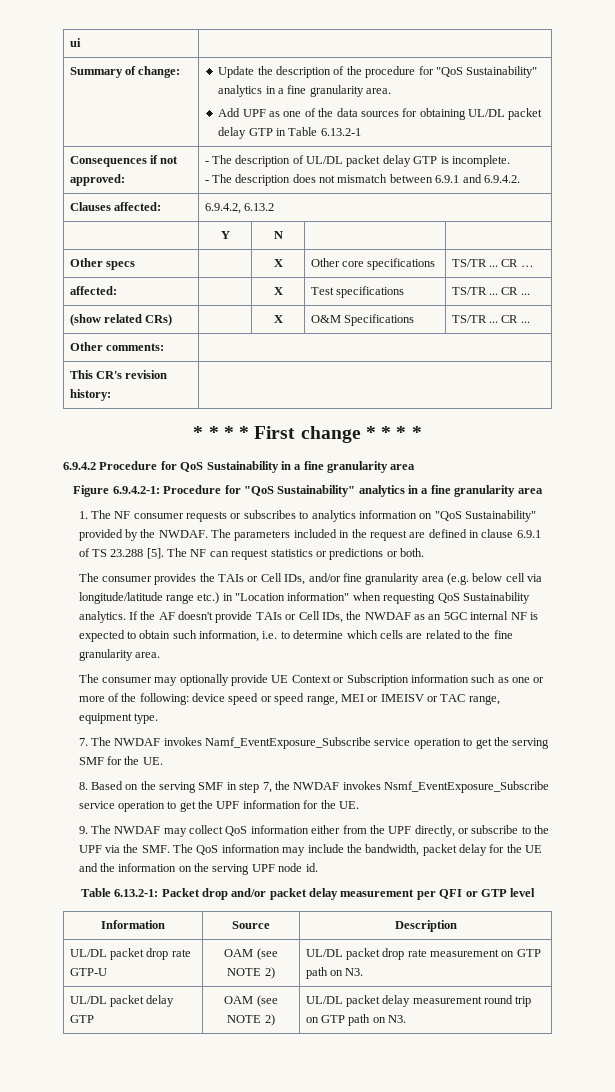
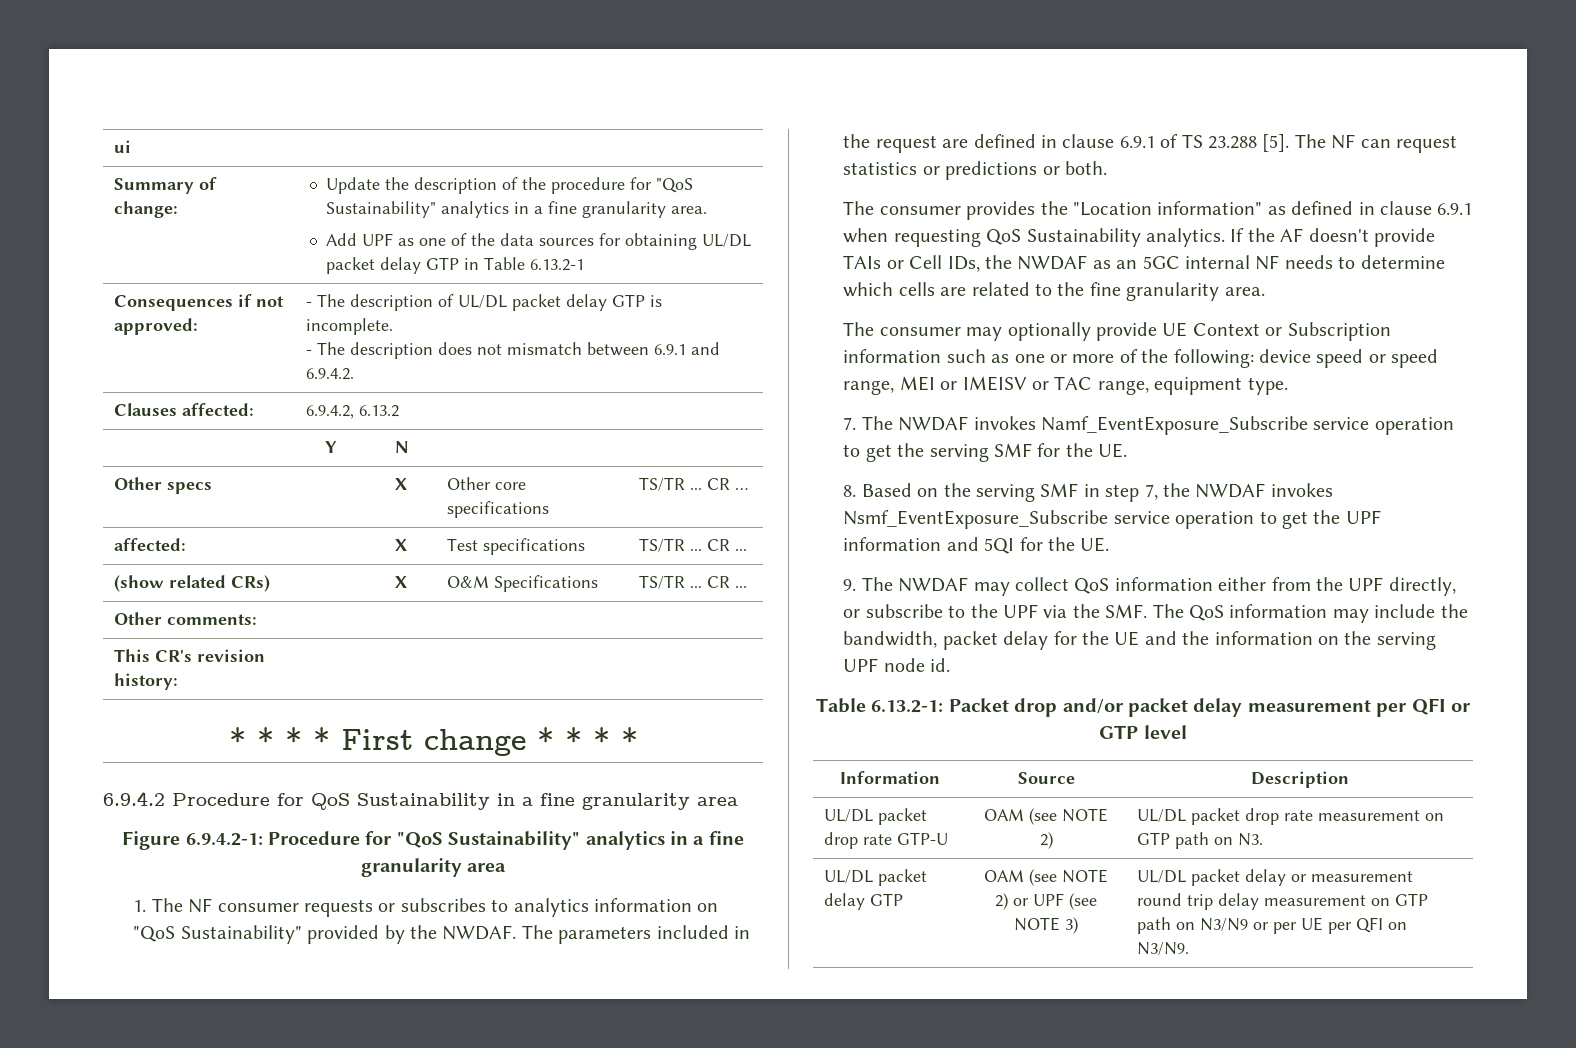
[218,573,543,585] [78,592,350,604] TAIs or Cell IDs, and/or fine granularity area (e.g. below cell via longitude/latitude range etc.) in "Location information" -> [1072,201,1473,216] "Location information" as defined in clause 6.9.1
[529,612,538,620] [78,630,278,642] is expected to obtain such information, i.e. -> [1284,255,1333,269] needs
(301, 804) none -> [946,537,1015,554] and 5QI
[305,995,411,1007] | UL/DL packet delay -> [1013,893,1097,910] [1014,917,1078,934] [1137,869,1308,886] or UPF (see NOTE 3) | UL/DL packet delay or
[305,1014,407,1026] on GTP path on N3. -> [1218,893,1429,910] [1137,917,1408,934] [1137,942,1190,955] delay measurement on GTP path on N3/N9 or per UE per QFI on N3/N9.

